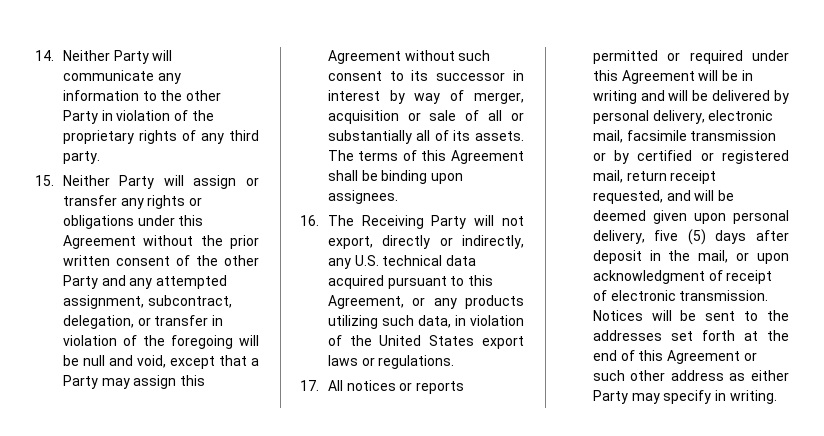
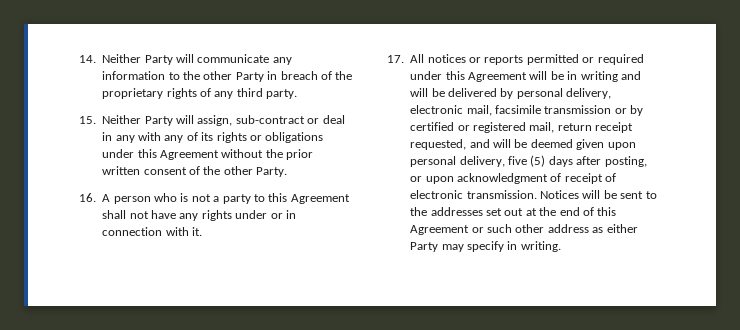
[116,110,171,121] violation -> [280,71,318,80] breach
[193,175,259,189] [62,195,144,209] assign or transfer any -> [197,115,345,126] [102,132,214,143] assign, sub-contract or deal in any with any of its
[62,275,228,289] [62,295,232,309] [62,315,224,329] [62,335,259,349] [62,355,259,369] [62,375,206,389] [327,50,491,64] [327,70,524,81] [327,90,524,104] [327,110,524,124] [327,130,524,144] [327,150,524,164] [327,170,464,184] [327,190,398,204] [300,215,524,229] [327,235,524,249] [327,255,477,269] [327,275,494,289] [327,295,524,309] [327,315,524,329] [327,335,524,349] [327,355,455,369] Party and any attempted assignment, subcontract, delegation, or transfer in violation of the foregoing will be null and void, except that a Party may assign this Agreement without such consent to its successor in interest by way of merger, acquisition or sale of all or substantially all of its assets. The terms of this Agreement shall be binding upon assignees. // 16. The Receiving Party will not export, directly or indirectly, any U.S. technical data acquired pursuant to this Agreement, or any products utilizing such data, in violation of the United States export laws or regulations. -> [256,167,288,177] [79,193,350,204] [102,210,296,221] [102,227,202,236] Party. // 16. A person who is not a party to this Agreement shall not have any rights under or in connection with it.
[592,250,729,264] deposit in the mail, -> [604,156,647,167] posting,
[701,330,735,341] forth -> [504,208,524,216] out

